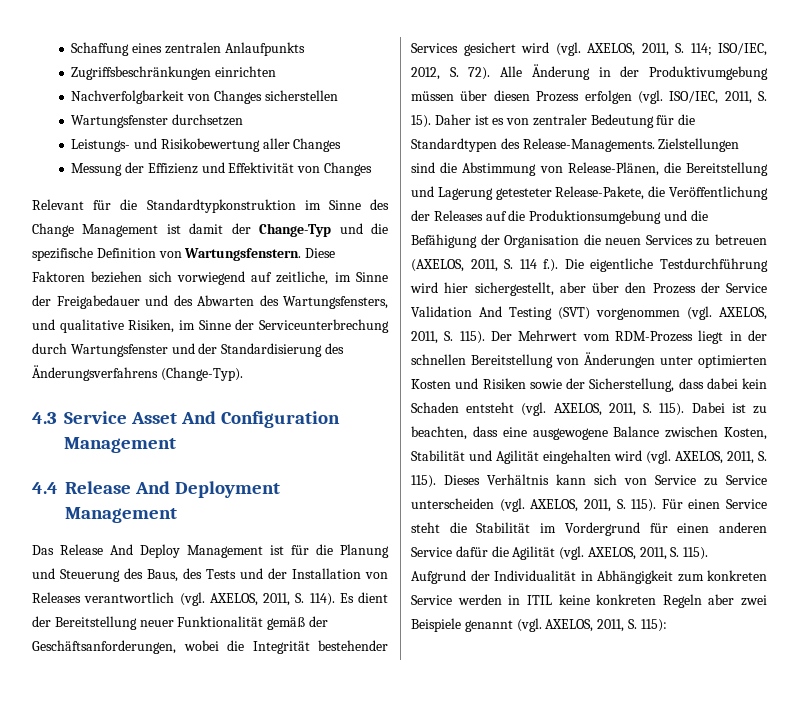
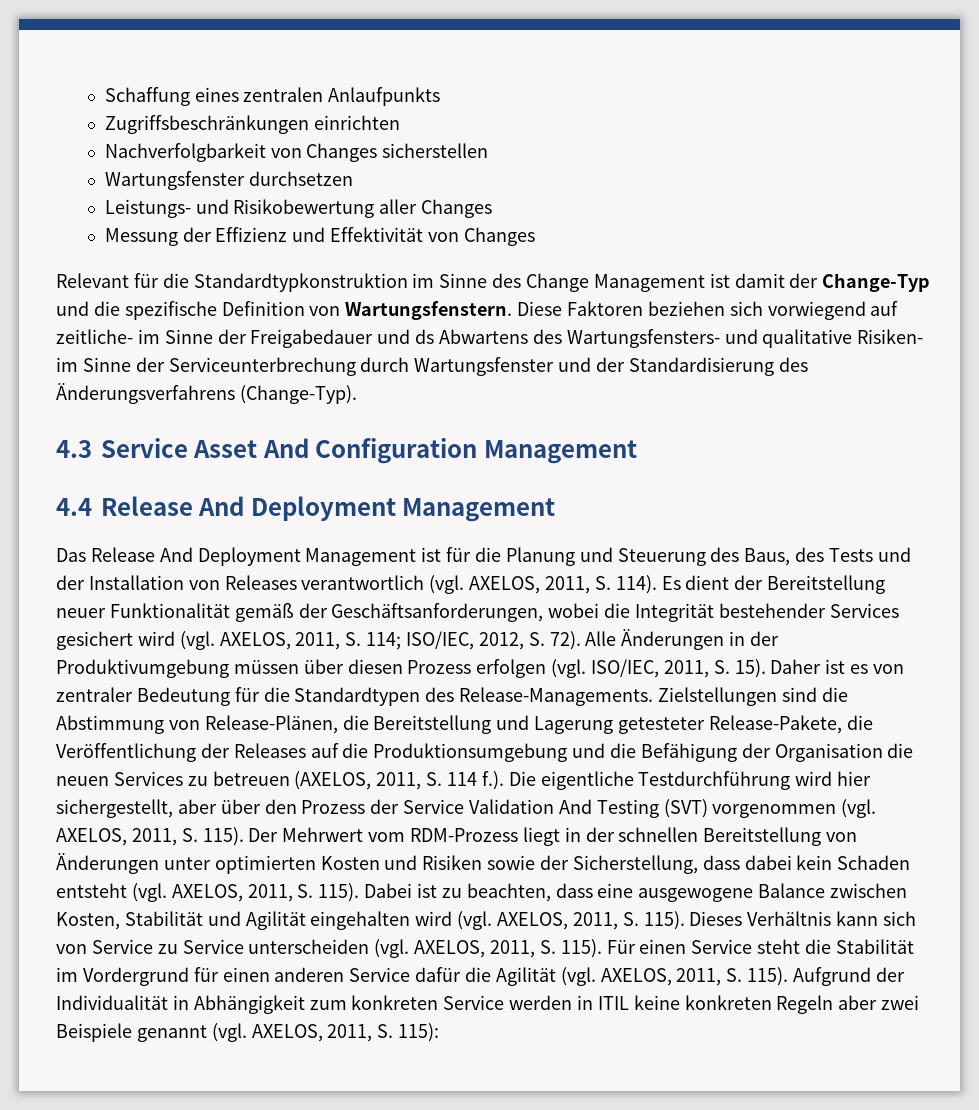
[276,271,329,285] zeitliche, -> [56,329,133,344] zeitliche-
[173,295,388,309] des Abwarten des Wartungsfensters, -> [415,329,720,348] ds Abwartens des Wartungsfensters-
[128,319,175,333] Risiken, -> [857,329,924,344] Risiken-
[140,544,180,558] Deploy -> [197,547,301,566] Deployment
[531,64,590,80] Änderung -> [621,629,725,650] Änderungen

